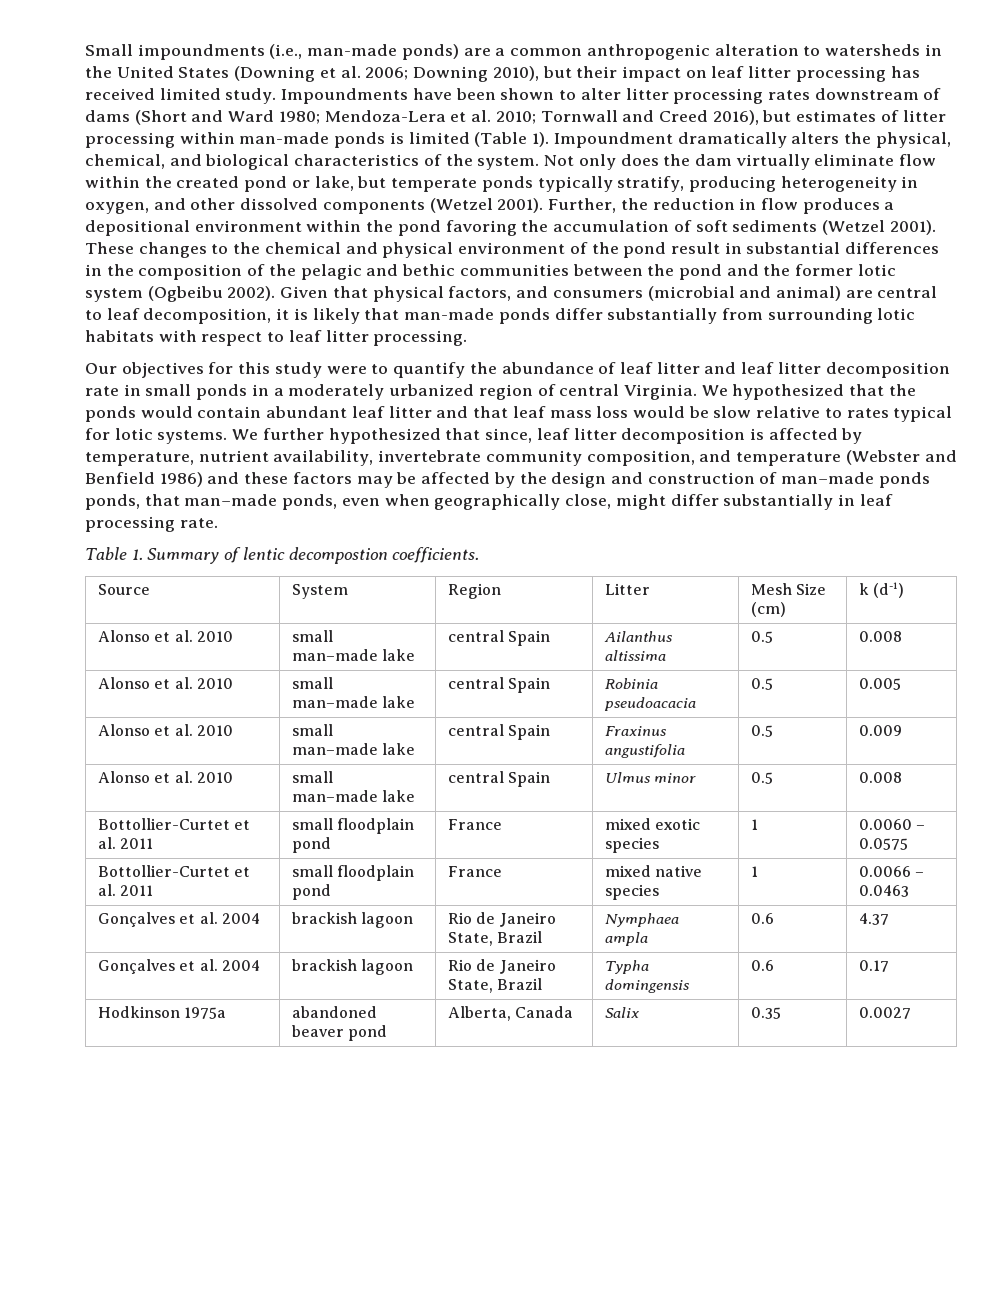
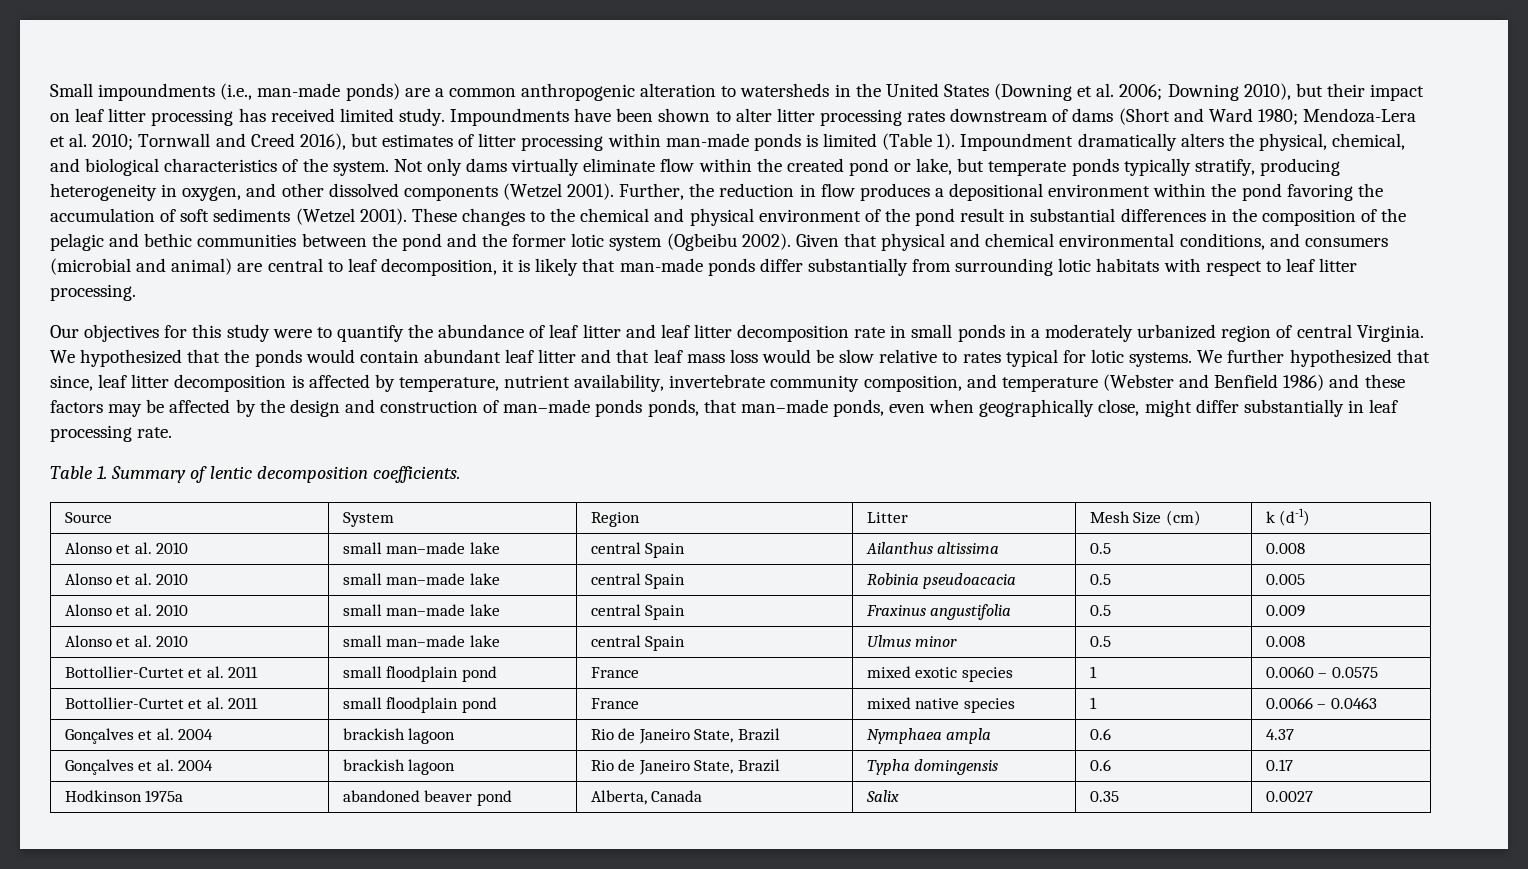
[620,154,732,166] does the dam -> [466,158,508,172] dams
[448,286,512,301] factors, -> [950,233,1265,250] and chemical environmental conditions,
[288,547,388,564] decompostion -> [256,466,368,483] decomposition

